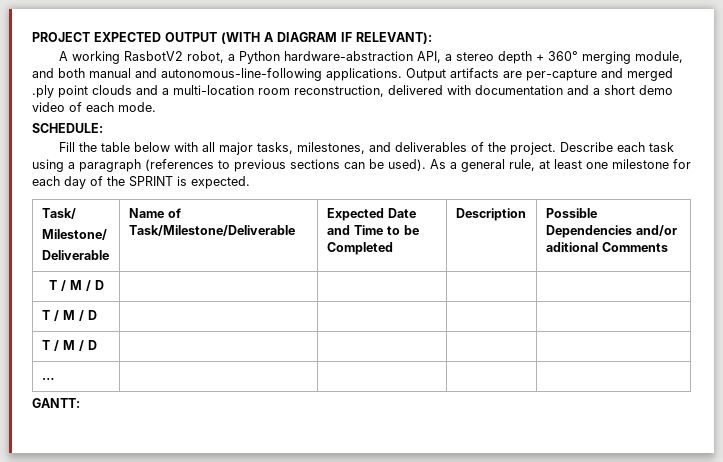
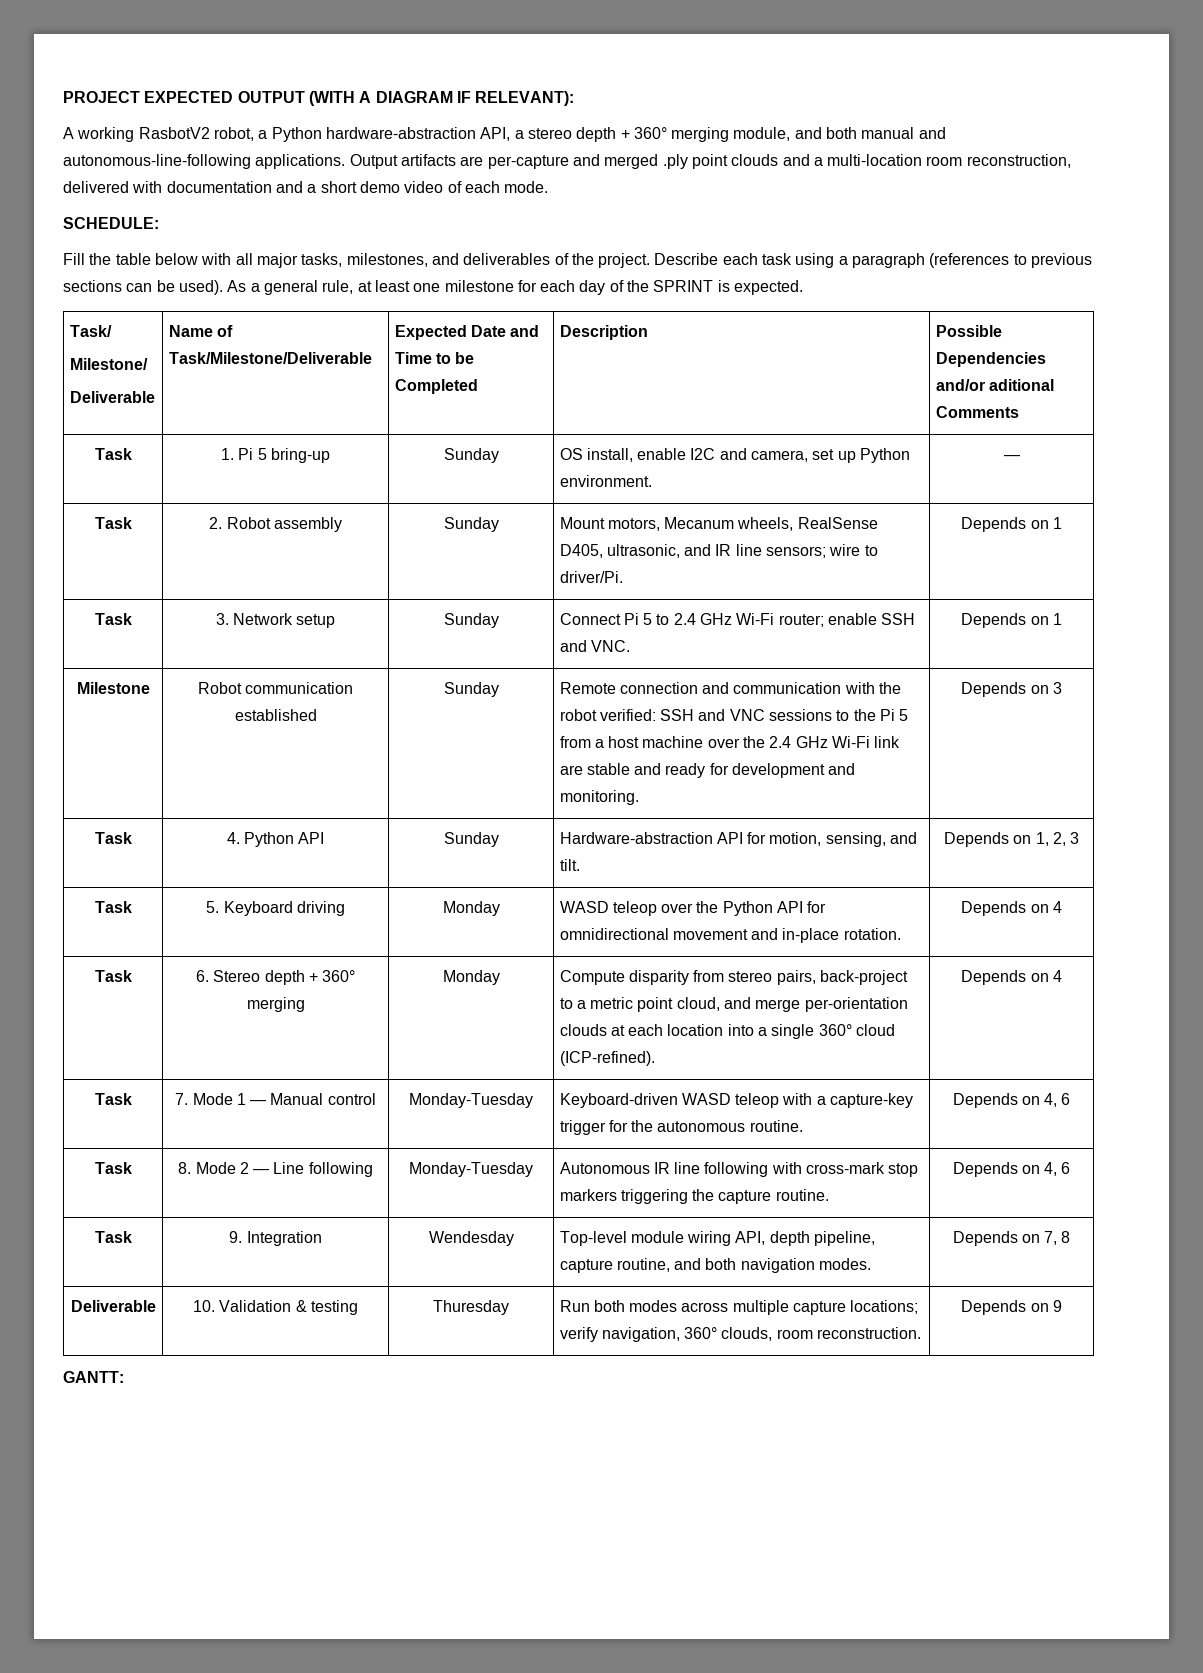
[48,280,104,291] [41,310,97,321] [41,340,97,351] [41,377,55,380] T / M / D | | | | // T / M / D | | | | // T / M / D | | | | // … | | | | -> [94,448,132,460] [221,448,330,463] [443,448,499,463] [559,448,911,463] [559,475,652,487] [1003,455,1020,460] [94,517,132,529] [209,517,342,532] [443,517,499,532] [559,517,878,531] [559,544,878,558] [559,571,623,583] [961,517,1062,532] [94,613,132,625] [215,613,336,628] [443,613,499,628] [559,613,916,627] [559,640,630,652] [961,613,1062,628] [76,682,150,694] [197,682,354,694] [234,709,317,721] [443,682,499,697] [559,682,902,694] [559,709,909,721] [559,736,901,748] [559,763,856,778] [559,790,639,805] [961,682,1062,697] [94,832,132,844] [226,832,325,847] [443,832,499,847] [559,832,918,847] [559,859,580,871] [943,832,1080,847] [94,901,132,913] [206,901,345,916] [442,901,500,916] [559,901,827,916] [559,928,901,943] [961,901,1062,916] [94,970,132,982] [195,970,356,985] [246,997,305,1012] [442,970,500,985] [559,970,909,985] [559,997,908,1012] [559,1024,896,1039] [559,1051,655,1066] [961,970,1062,985] [94,1093,132,1105] [175,1093,376,1105] [409,1093,533,1108] [559,1093,914,1108] [559,1120,803,1135] [952,1093,1071,1108] [94,1162,132,1174] [178,1162,373,1177] [409,1162,533,1177] [559,1162,919,1177] [559,1189,829,1204] [952,1162,1071,1177] [94,1231,132,1243] [229,1231,322,1246] [428,1231,514,1246] [559,1231,876,1246] [559,1258,872,1273] [952,1231,1071,1246] [70,1300,156,1312] [193,1300,358,1315] [433,1300,510,1315] [559,1300,919,1315] [559,1327,922,1342] [961,1300,1062,1315] Task | 1. Pi 5 bring-up | Sunday | OS install, enable I2C and camera, set up Python environment. | — // Task | 2. Robot assembly | Sunday | Mount motors, Mecanum wheels, RealSense D405, ultrasonic, and IR line sensors; wire to driver/Pi. | Depends on 1 // Task | 3. Network setup | Sunday | Connect Pi 5 to 2.4 GHz Wi-Fi router; enable SSH and VNC. | Depends on 1 // Milestone | Robot communication established | Sunday | Remote connection and communication with the robot verified: SSH and VNC sessions to the Pi 5 from a host machine over the 2.4 GHz Wi-Fi link are stable and ready for development and monitoring. | Depends on 3 // Task | 4. Python API | Sunday | Hardware-abstraction API for motion, sensing, and tilt. | Depends on 1, 2, 3 // Task | 5. Keyboard driving | Monday | WASD teleop over the Python API for omnidirectional movement and in-place rotation. | Depends on 4 // Task | 6. Stereo depth + 360° merging | Monday | Compute disparity from stereo pairs, back-project to a metric point cloud, and merge per-orientation clouds at each location into a single 360° cloud (ICP-refined). | Depends on 4 // Task | 7. Mode 1 — Manual control | Monday-Tuesday | Keyboard-driven WASD teleop with a capture-key trigger for the autonomous routine. | Depends on 4, 6 // Task | 8. Mode 2 — Line following | Monday-Tuesday | Autonomous IR line following with cross-mark stop markers triggering the capture routine. | Depends on 4, 6 // Task | 9. Integration | Wendesday | Top-level module wiring API, depth pipeline, capture routine, and both navigation modes. | Depends on 7, 8 // Deliverable | 10. Validation & testing | Thuresday | Run both modes across multiple capture locations; verify navigation, 360° clouds, room reconstruction. | Depends on 9

